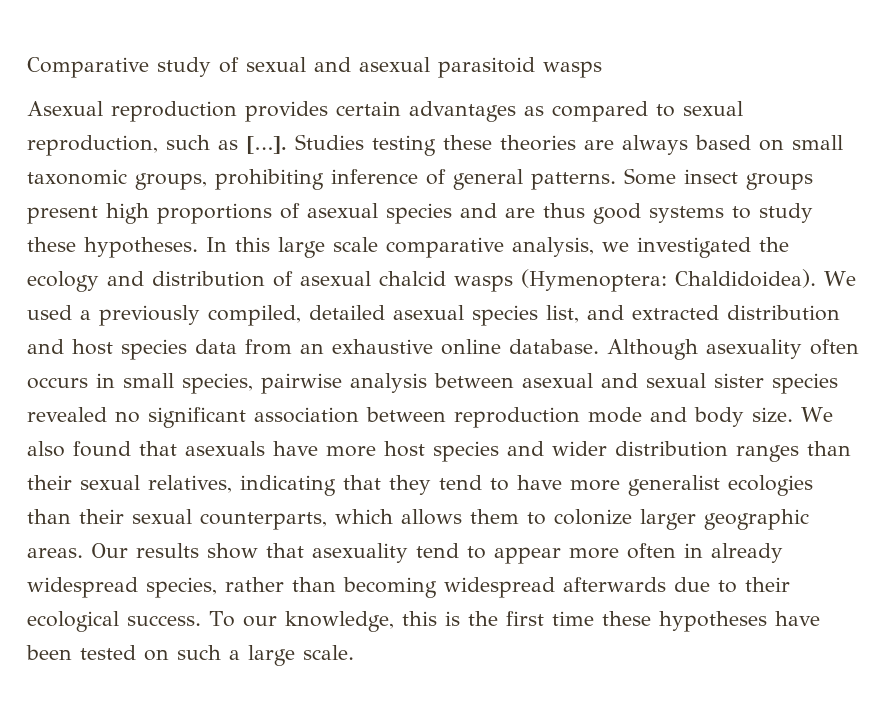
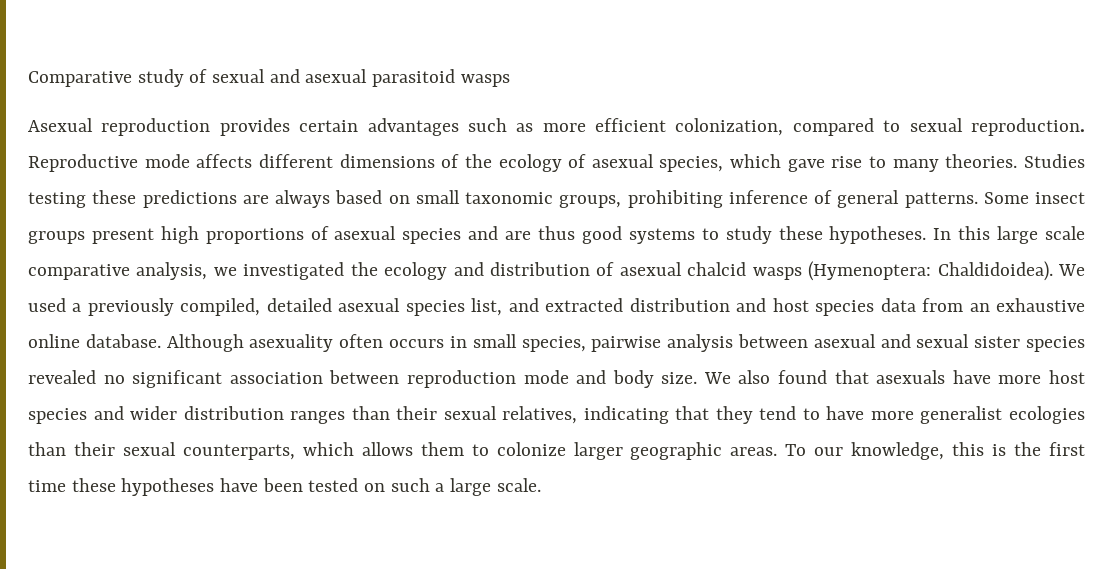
[524,101,743,122] [27,135,287,156] as compared to sexual reproduction, such as […]. -> [467,118,1085,136] [28,154,1018,172] such as more efficient colonization, compared to sexual reproduction. Reproductive mode affects different dimensions of the ecology of asexual species, which gave rise to many theories.
[500,135,576,151] theories -> [142,190,237,208] predictions
[91,543,783,564] [27,577,790,598] [27,611,201,632] Our results show that asexuality tend to appear more often in already widespread species, rather than becoming widespread afterwards due to their ecological success. -> (778, 451) none

